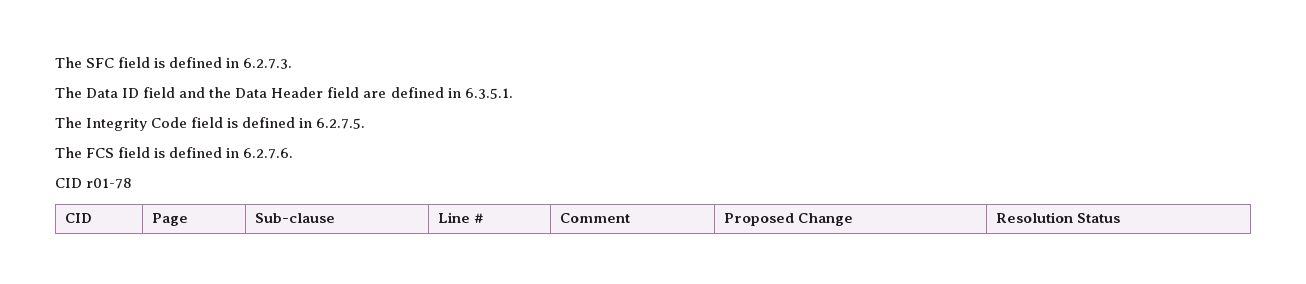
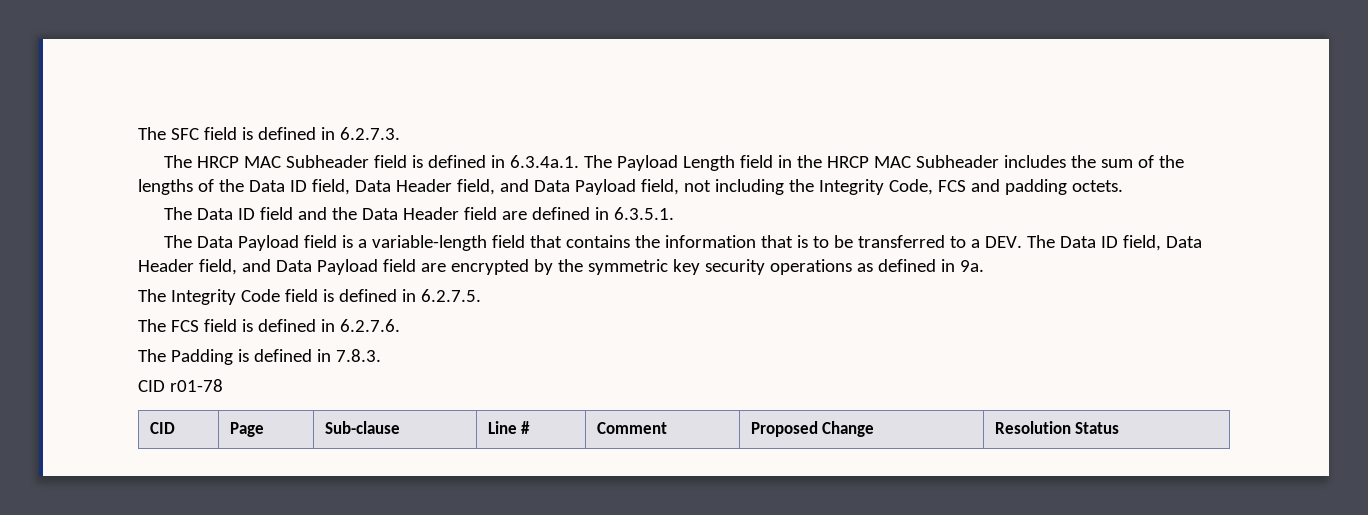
(293, 63) none -> [163,155,1184,171] [138,179,1123,195] // The HRCP MAC Subheader field is defined in 6.3.4a.1. The Payload Length field in the HRCP MAC Subheader includes the sum of the lengths of the Data ID field, Data Header field, and Data Payload field, not including the Integrity Code, FCS and padding octets.
(513, 93) none -> [163,235,1202,251] [138,259,984,275] // The Data Payload field is a variable-length field that contains the information that is to be transferred to a DEV. The Data ID field, Data Header field, and Data Payload field are encrypted by the symmetric key security operations as defined in 9a.
(294, 153) none -> [138,349,381,365] // The Padding is defined in 7.8.3.

